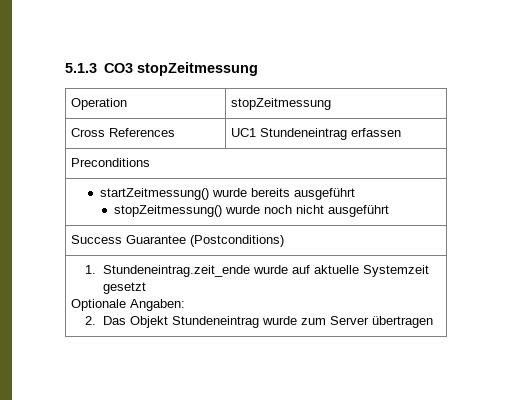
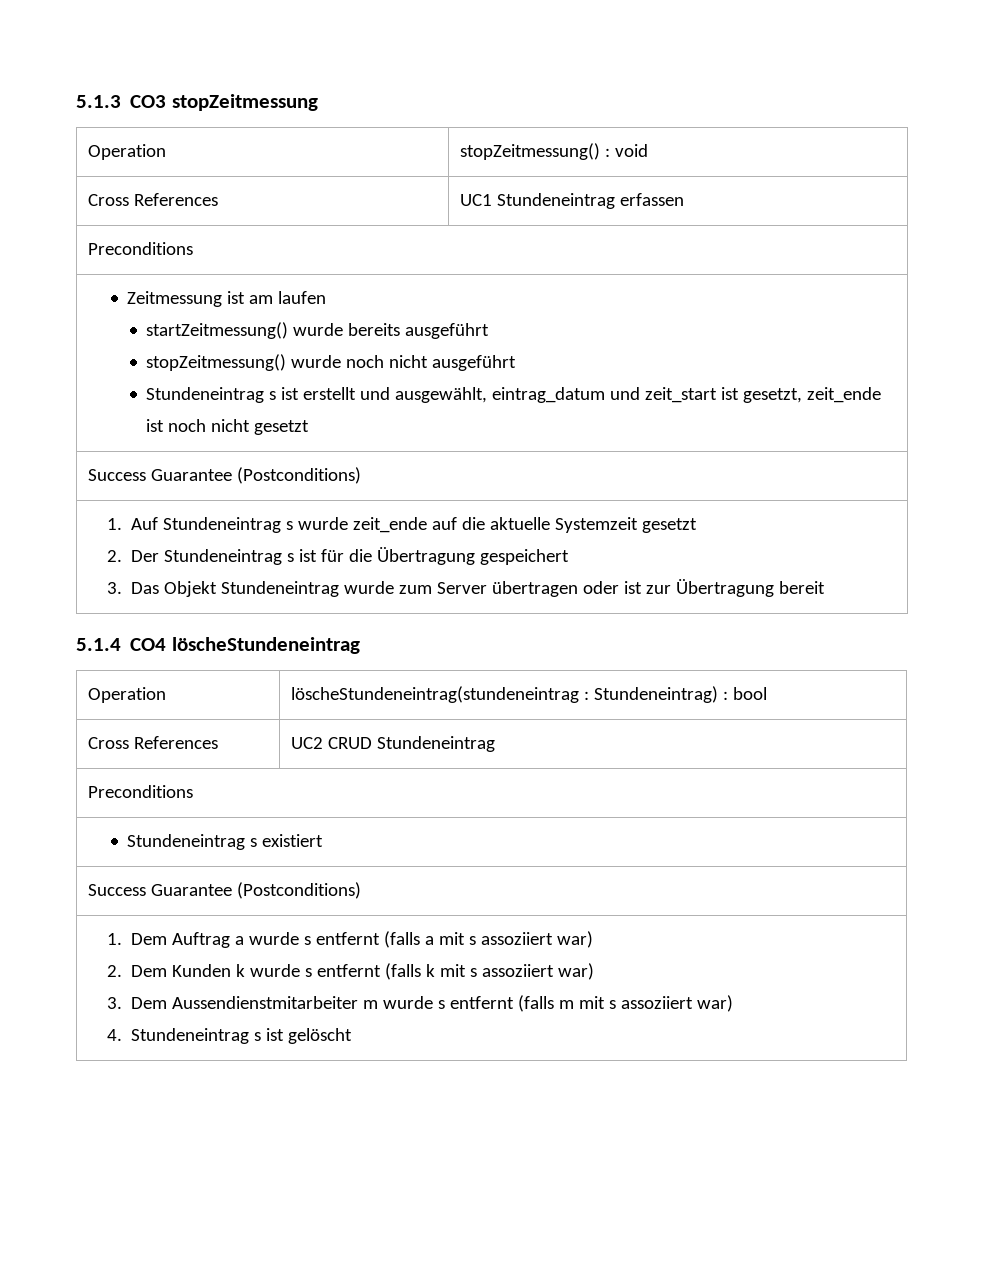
[231,98,332,110] stopZeitmessung -> [460,143,649,160] stopZeitmessung() : void
(151, 162) none -> [127,291,327,307] Zeitmessung ist am laufen //
[71,235,285,247] [85,265,429,277] [102,282,146,294] [71,299,186,311] [85,316,97,325] // Success Guarantee (Postconditions) // 1. Stundeneintrag.zeit_ende wurde auf aktuelle Systemzeit gesetzt // Optionale Angaben: // 2. -> [146,387,882,403] [146,419,310,435] [88,467,362,484] [107,517,698,533] [107,547,570,565] [107,582,123,594] // Stundeneintrag s ist erstellt und ausgewählt, eintrag_datum und zeit_start ist gesetzt, zeit_ende ist noch nicht gesetzt // Success Guarantee (Postconditions) // 1. Auf Stundeneintrag s wurde zeit_ende auf die aktuelle Systemzeit gesetzt // 2. Der Stundeneintrag s ist für die Übertragung gespeichert // 3.
(433, 322) none -> [583,579,826,597] [76,637,360,654] [88,687,167,703] [291,686,768,703] [88,736,219,749] [291,736,496,752] [88,785,194,798] [127,834,324,850] [88,882,362,899] [107,931,594,948] [107,963,595,980] [107,995,734,1012] [107,1028,353,1044] oder ist zur Übertragung bereit // 5.1.4 CO4 löscheStundeneintrag // Operation | löscheStundeneintrag(stundeneintrag : Stundeneintrag) : bool // Cross References | UC2 CRUD Stundeneintrag // Preconditions // Stundeneintrag s existiert // Success Guarantee (Postconditions) // 1. Dem Auftrag a wurde s entfernt (falls a mit s assoziiert war) // 2. Dem Kunden k wurde s entfernt (falls k mit s assoziiert war) // 3. Dem Aussendienstmitarbeiter m wurde s entfernt (falls m mit s assoziiert war) // 4. Stundeneintrag s ist gelöscht

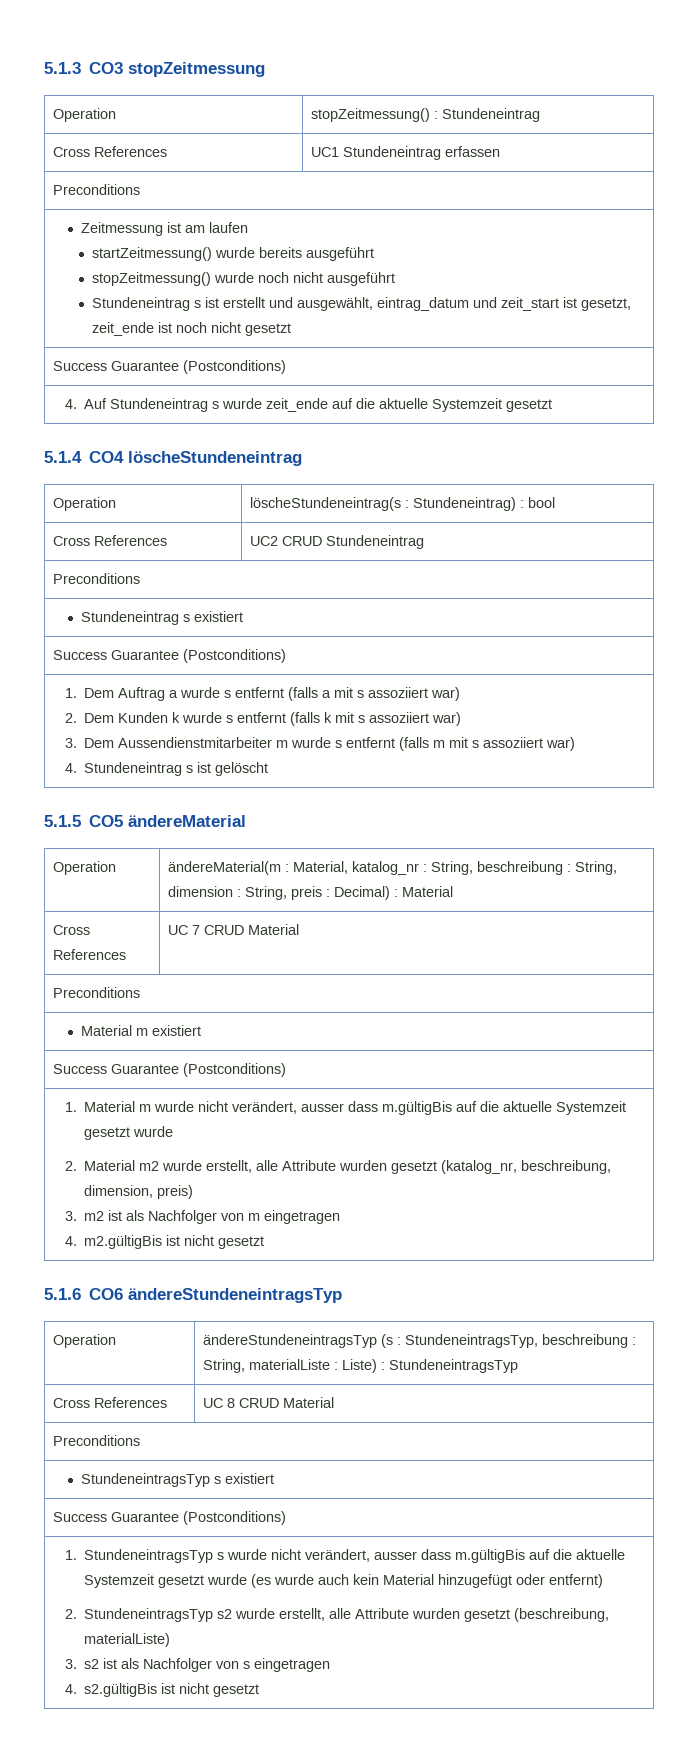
[615,144,649,157] void -> [442,108,541,122] Stundeneintrag
[107,518,123,530] 1. -> [64,399,77,409] 4.
[107,547,570,565] [107,579,826,597] // 2. Der Stundeneintrag s ist für die Übertragung gespeichert // 3. Das Objekt Stundeneintrag wurde zum Server übertragen oder ist zur Übertragung bereit -> (553, 405) none
[291,686,580,703] löscheStundeneintrag(stundeneintrag -> [250,497,402,511] löscheStundeneintrag(s
(353, 1036) none -> [44,815,246,827] [53,861,117,875] [168,861,618,875] [168,886,454,900] [53,925,91,935] [53,949,127,960] [168,924,300,935] [53,987,141,998] [80,1025,201,1036] [53,1063,287,1077] [64,1101,627,1115] [84,1126,174,1140] [64,1160,612,1174] [84,1185,194,1199] [64,1210,341,1224] [64,1235,265,1249] [44,1288,342,1303] [53,1334,117,1348] [203,1334,637,1348] [203,1359,519,1373] [53,1397,168,1408] [203,1397,335,1408] [53,1435,141,1446] [80,1473,274,1487] [53,1511,287,1525] [64,1549,626,1563] [84,1574,604,1588] [64,1608,610,1622] [84,1633,171,1647] [64,1658,331,1672] [64,1683,260,1697] // 5.1.5 CO5 ändereMaterial // Operation | ändereMaterial(m : Material, katalog_nr : String, beschreibung : String, dimension : String, preis : Decimal) : Material // Cross References | UC 7 CRUD Material // Preconditions // Material m existiert // Success Guarantee (Postconditions) // 1. Material m wurde nicht verändert, ausser dass m.gültigBis auf die aktuelle Systemzeit gesetzt wurde // 2. Material m2 wurde erstellt, alle Attribute wurden gesetzt (katalog_nr, beschreibung, dimension, preis) // 3. m2 ist als Nachfolger von m eingetragen // 4. m2.gültigBis ist nicht gesetzt // 5.1.6 CO6 ändereStundeneintragsTyp // Operation | ändereStundeneintragsTyp (s : StundeneintragsTyp, beschreibung : String, materialListe : Liste) : StundeneintragsTyp // Cross References | UC 8 CRUD Material // Preconditions // StundeneintragsTyp s existiert // Success Guarantee (Postconditions) // 1. StundeneintragsTyp s wurde nicht verändert, ausser dass m.gültigBis auf die aktuelle Systemzeit gesetzt wurde (es wurde auch kein Material hinzugefügt oder entfernt) // 2. StundeneintragsTyp s2 wurde erstellt, alle Attribute wurden gesetzt (beschreibung, materialListe) // 3. s2 ist als Nachfolger von s eingetragen // 4. s2.gültigBis ist nicht gesetzt

